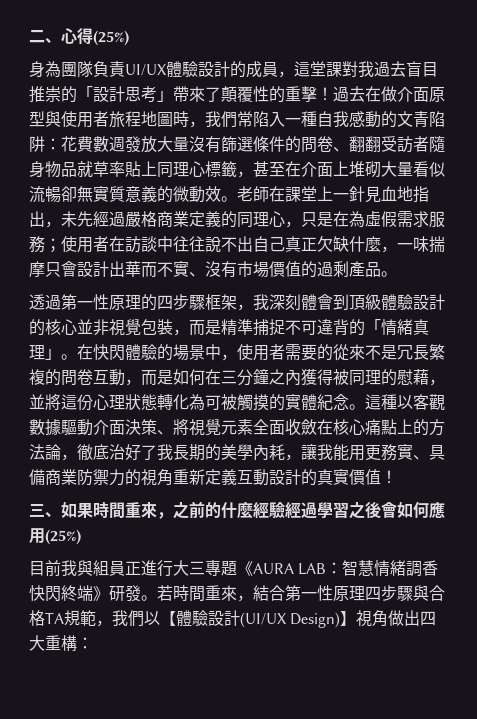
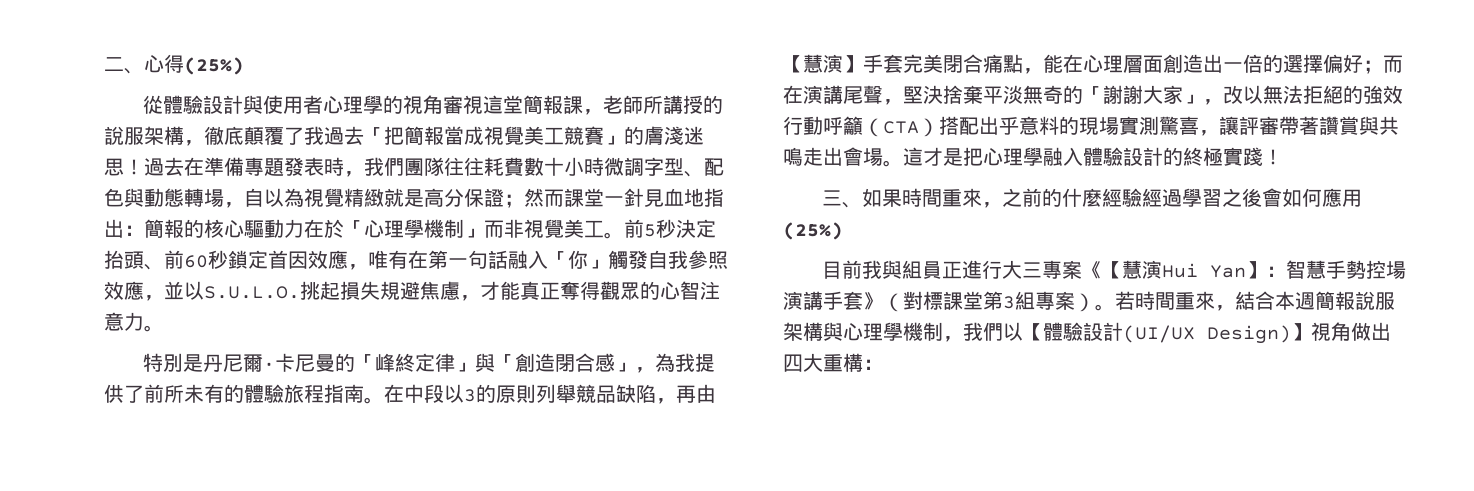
[29,61,438,78] [29,86,445,103] [29,111,445,128] [29,136,445,153] [29,161,445,178] [29,186,429,203] [29,211,445,228] [29,236,445,253] [29,261,397,278] [29,294,445,311] [29,319,429,336] [29,344,445,361] [29,369,445,386] [29,394,445,411] [29,419,445,436] [29,444,445,461] [29,469,381,486] 身為團隊負責UI/UX體驗設計的成員，這堂課對我過去盲目推崇的「設計思考」帶來了顛覆性的重擊！過去在做介面原型與使用者旅程地圖時，我們常陷入一種自我感動的文青陷阱：花費數週發放大量沒有篩選條件的問卷、翻翻受訪者隨身物品就草率貼上同理心標籤，甚至在介面上堆砌大量看似流暢卻無實質意義的微動效。老師在課堂上一針見血地指出，未先經過嚴格商業定義的同理心，只是在為虛假需求服務；使用者在訪談中往往說不出自己真正欠缺什麼，一味揣摩只會設計出華而不實、沒有市場價值的過剩產品。 // 透過第一性原理的四步驟框架，我深刻體會到頂級體驗設計的核心並非視覺包裝，而是精準捕捉不可違背的「情緒真理」。在快閃體驗的場景中，使用者需要的從來不是冗長繁複的問卷互動，而是如何在三分鐘之內獲得被同理的慰藉，並將這份心理狀態轉化為可被觸摸的實體紀念。這種以客觀數據驅動介面決策、將視覺元素全面收斂在核心痛點上的方法論，徹底治好了我長期的美學內耗，讓我能用更務實、具備商業防禦力的視角重新定義互動設計的真實價值 -> [143,95,724,115] [104,126,704,146] [104,157,724,177] [104,188,724,208] [104,219,716,239] [104,250,728,270] [104,281,720,301] [104,312,164,332] [143,353,716,373] [104,384,716,404] [783,54,1403,74] [783,85,1403,105] [783,116,1399,137] [783,147,1263,167] 從體驗設計與使用者心理學的視角審視這堂簡報課，老師所講授的說服架構，徹底顛覆了我過去「把簡報當成視覺美工競賽」的膚淺迷思！過去在準備專題發表時，我們團隊往往耗費數十小時微調字型、配色與動態轉場，自以為視覺精緻就是高分保證；然而課堂一針見血地指出：簡報的核心驅動力在於「心理學機制」而非視覺美工。前5秒決定抬頭、前60秒鎖定首因效應，唯有在第一句話融入「你」觸發自我參照效應，並以S.U.L.O.挑起損失規避焦慮，才能真正奪得觀眾的心智注意力。 // 特別是丹尼爾·卡尼曼的「峰終定律」與「創造閉合感」，為我提供了前所未有的體驗旅程指南。在中段以3的原則列舉競品缺陷，再由【慧演】手套完美閉合痛點，能在心理層面創造出一倍的選擇偏好；而在演講尾聲，堅決捨棄平淡無奇的「謝謝大家」，改以無法拒絕的強效行動呼籲（CTA）搭配出乎意料的現場實測驚喜，讓評審帶著讚賞與共鳴走出會場。這才是把心理學融入體驗設計的終極實踐
[221,560,439,577] [29,585,141,602] 題《AURA LAB：智慧情緒調香快閃終端》研發 -> [1062,260,1407,279] [783,291,1095,312] 案《【慧演Hui Yan】：智慧手勢控場演講手套》（對標課堂第3組專案）
[285,585,445,601] [29,610,96,626] 第一性原理四步驟與合格TA規範 -> [1275,291,1395,310] [783,322,943,341] 本週簡報說服架構與心理學機制

